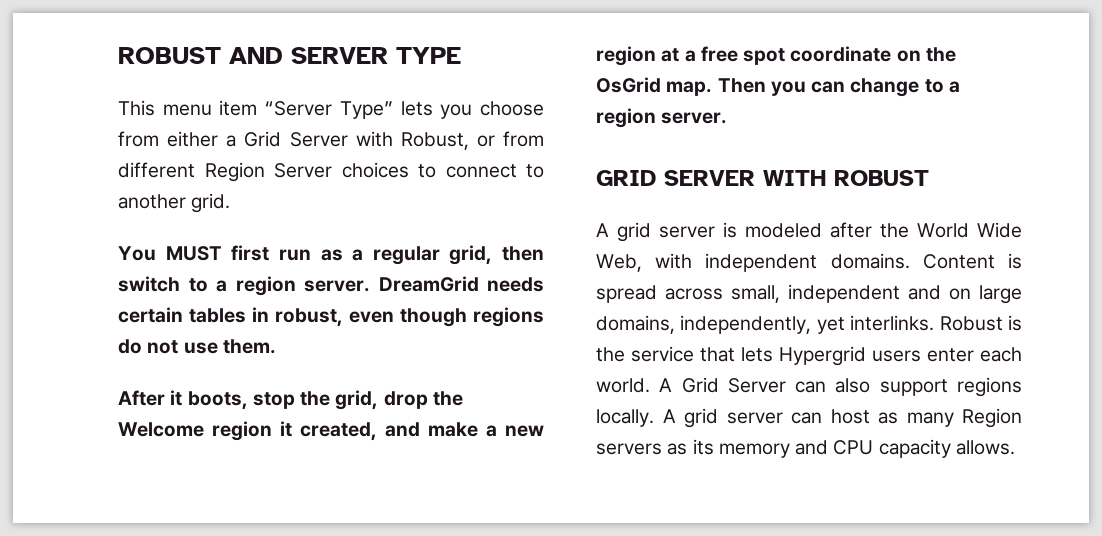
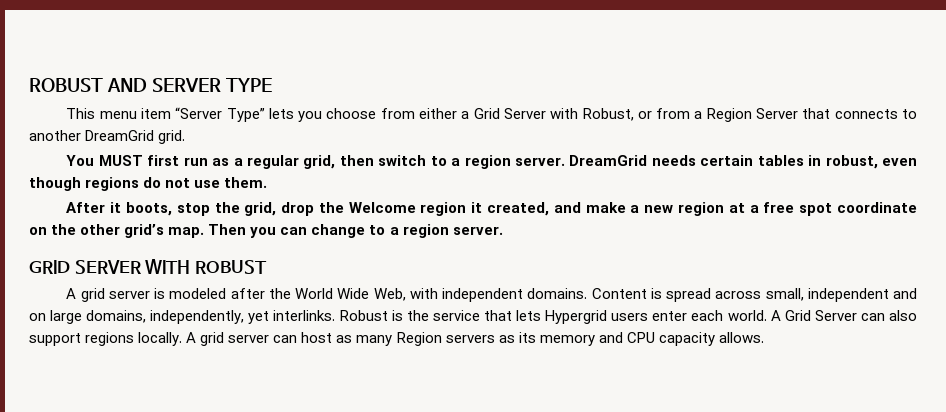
[118,162,195,178] different -> [694,111,703,119] a
[341,162,517,178] choices to connect -> [802,108,898,119] that connects
(186, 201) none -> [85,130,155,141] DreamGrid
[596,77,661,93] OsGrid -> [80,224,165,238] other grid’s

